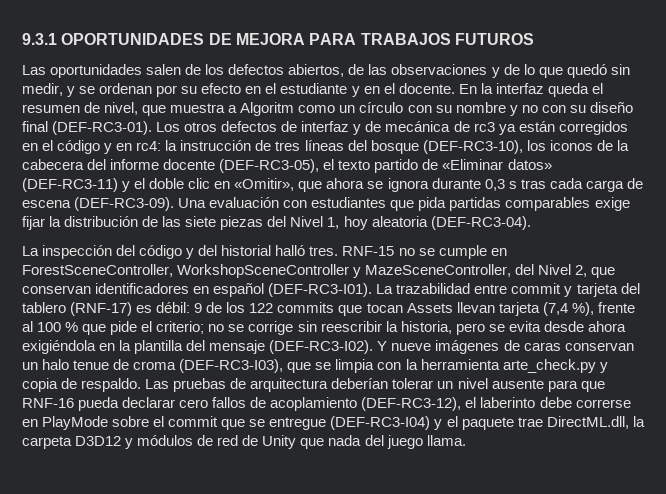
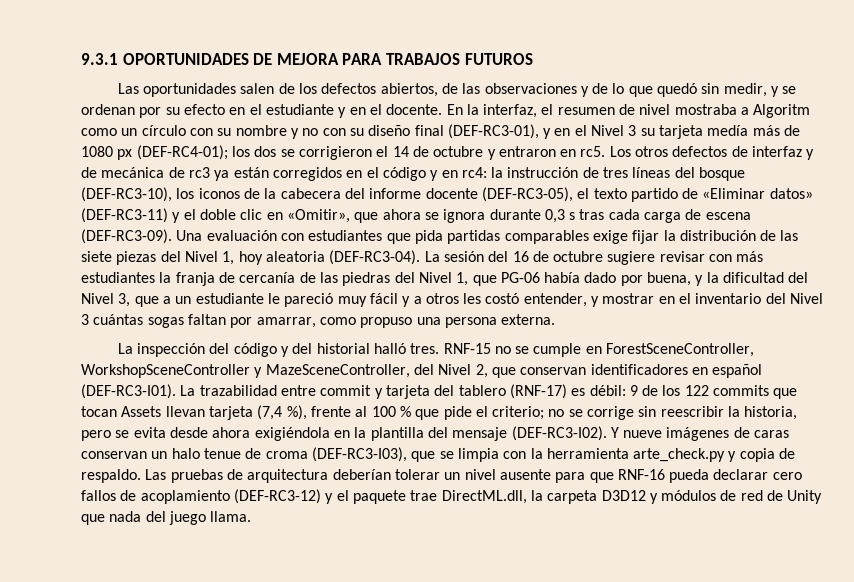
[495,83,589,97] interfaz queda -> [483,104,538,118] interfaz,
[104,102,226,116] nivel, que muestra -> [639,104,737,115] nivel mostraba
[52,121,153,135] (DEF-RC3-01). -> [447,124,801,139] [81,145,606,160] (DEF-RC3-01), y en el Nivel 3 su tarjeta medía más de 1080 px (DEF-RC4-01); los dos se corrigieron el 14 de octubre y entraron en rc5.
(531, 223) none -> [424,251,764,265] [81,272,809,286] [81,293,824,307] [81,314,556,328] La sesión del 16 de octubre sugiere revisar con más estudiantes la franja de cercanía de las piedras del Nivel 1, que PG-06 había dado por buena, y la dificultad del Nivel 3, que a un estudiante le pareció muy fácil y a otros les costó entender, y mostrar en el inventario del Nivel 3 cuántas sogas faltan por amarrar, como propuso una persona externa.
[361,397,631,411] [22,416,431,430] (DEF-RC3-12), el laberinto debe correrse en PlayMode sobre el commit que se entregue (DEF-RC3-I04) -> [233,489,321,504] (DEF-RC3-12)

